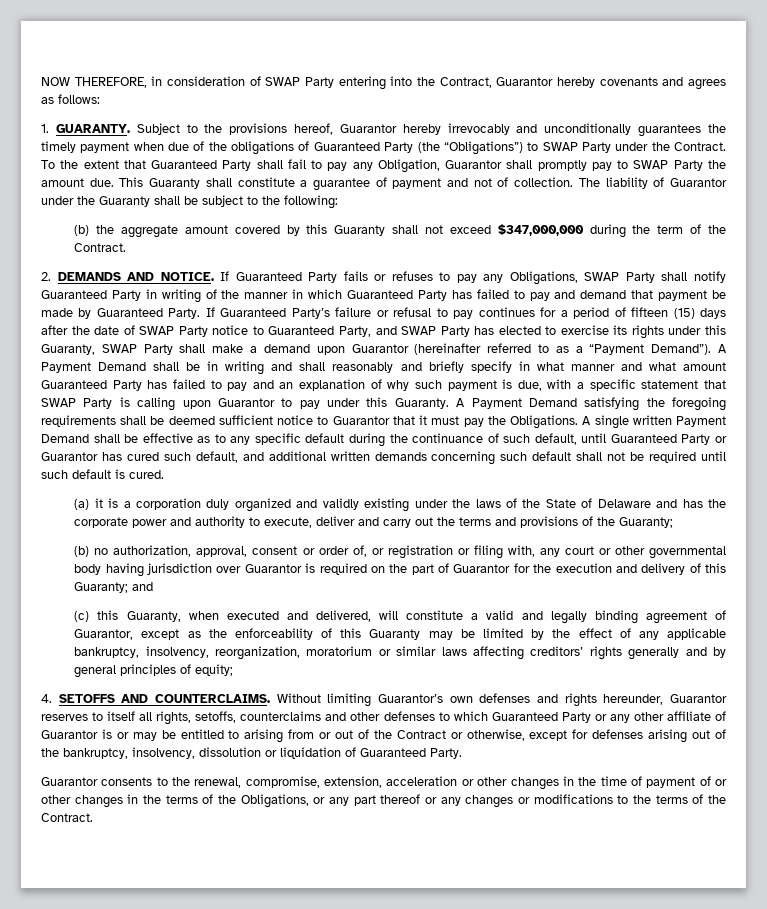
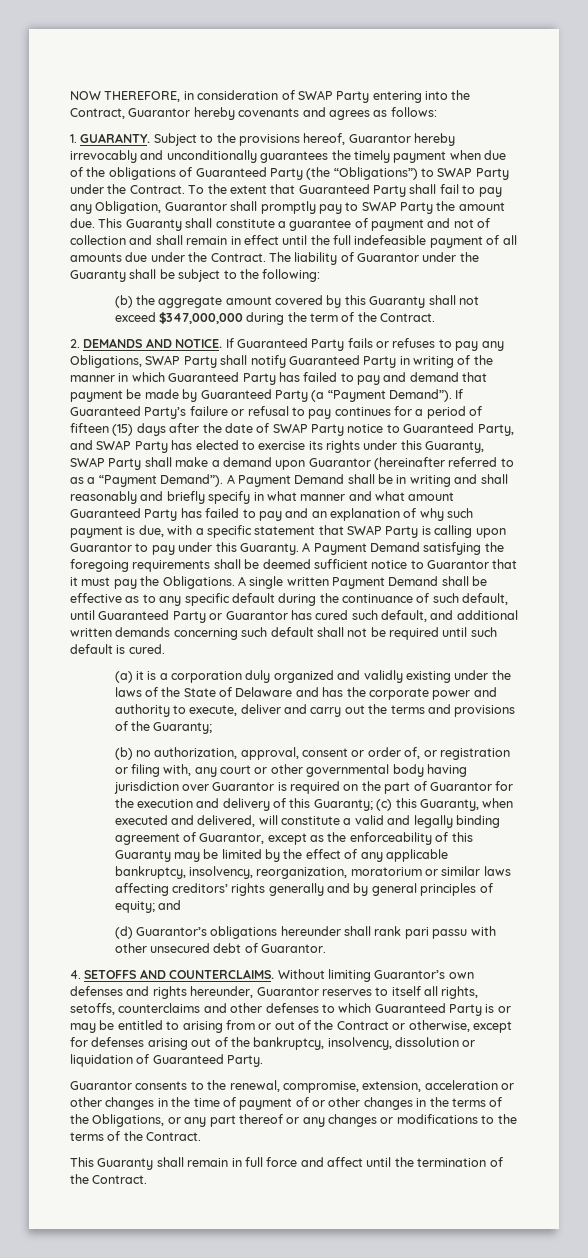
[514,177,574,187] collection. -> [70,235,517,248] [70,252,266,262] collection and shall remain in effect until the full indefeasible payment of all amounts due under the Contract.
[168,308,201,319] Party. -> [274,389,452,402] Party (a “Payment Demand”).
[132,582,154,591] and // -> (373, 805) none
(234, 670) none -> [157,900,181,910] [114,926,496,939] [114,943,327,953] and // (d) Guarantor’s obligations hereunder shall rank pari passu with other unsecured debt of Guarantor.
[594,711,726,723] [41,730,98,739] or any other affiliate of Guarantor -> (482, 1010) none
(93, 817) none -> [70,1157,503,1170] [70,1174,148,1184] // This Guaranty shall remain in full force and affect until the termination of the Contract.

